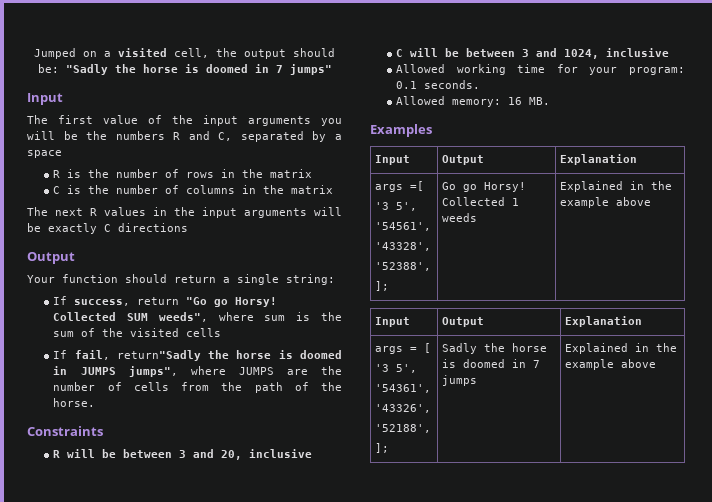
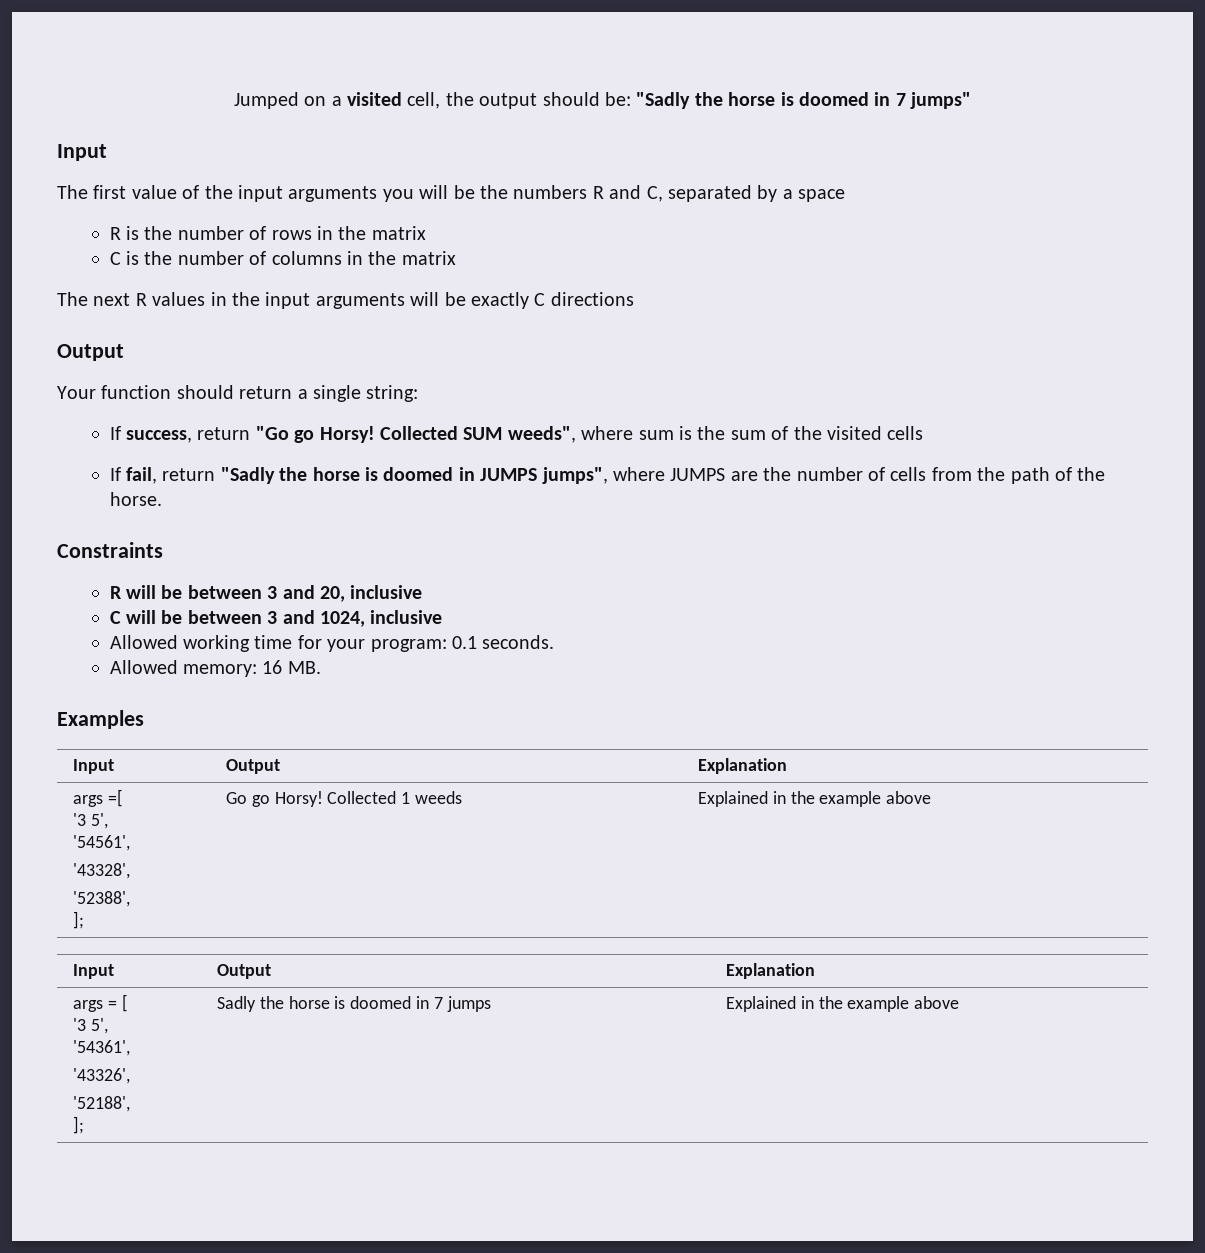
[116,350,201,361] return"Sadly -> [162,467,275,484] return "Sadly

